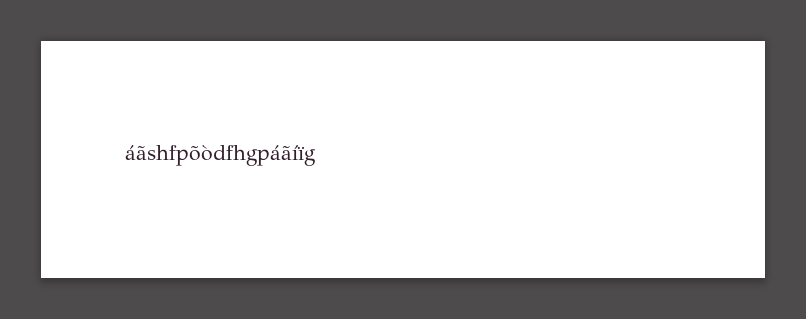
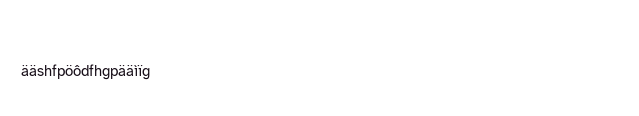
[125,145,316,166] áãshfpõòdfhgpáãíïg -> [21,64,150,80] ääshfpöôdfhgpääìïg

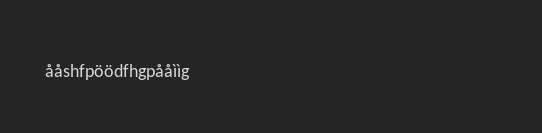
[21,64,150,80] ääshfpöôdfhgpääìïg -> [45,64,190,80] ååshfpöödfhgpååììg

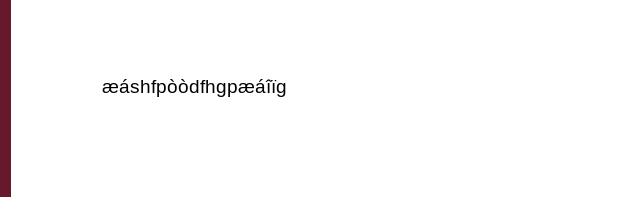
[45,64,190,80] ååshfpöödfhgpååììg -> [102,79,287,97] æáshfpòòdfhgpæáîïg

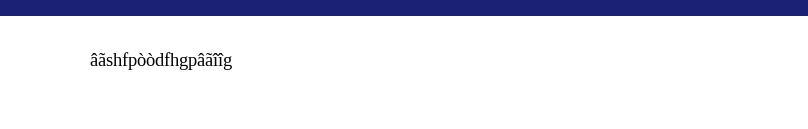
[102,79,287,97] æáshfpòòdfhgpæáîïg -> [90,52,232,70] âãshfpòòdfhgpâãîîg

